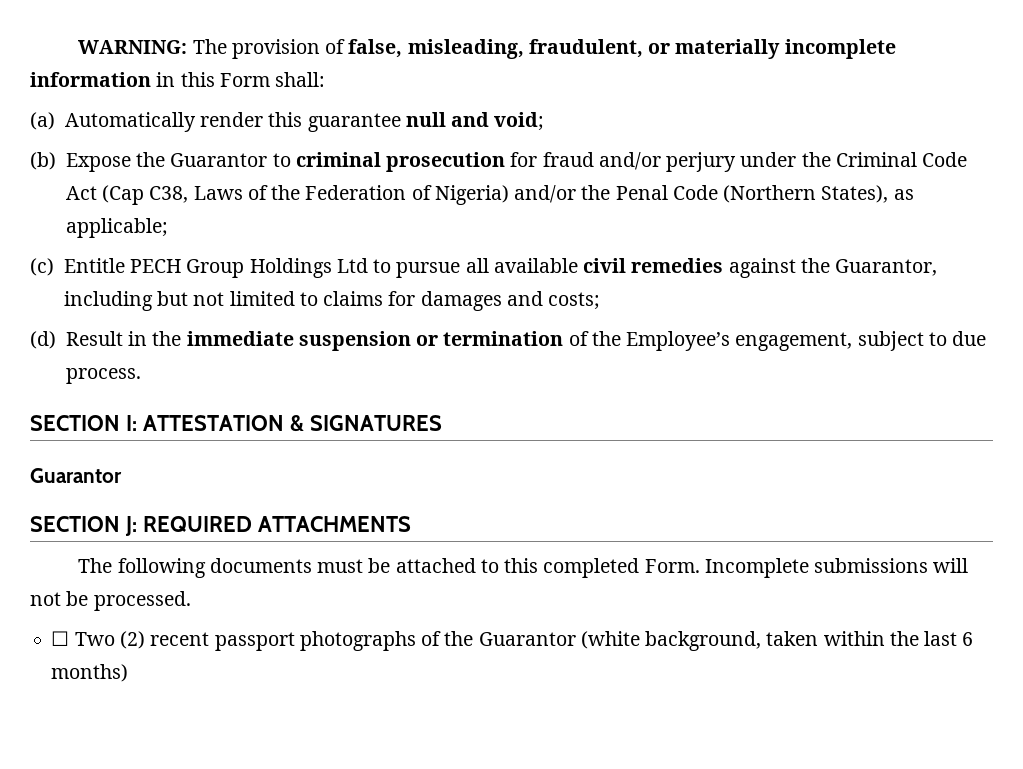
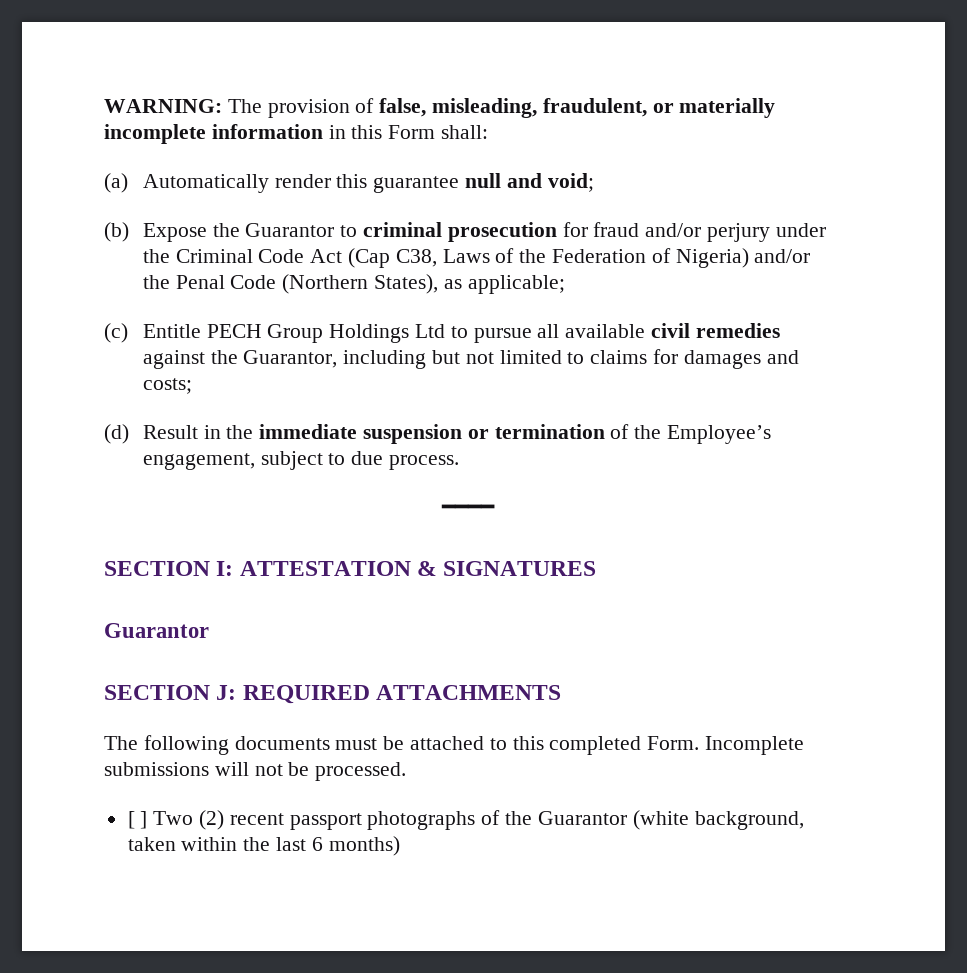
(141, 376) none -> [440,504,495,514] // ━━━━
[51,631,70,646] ☐ -> [127,811,148,829] [ ]

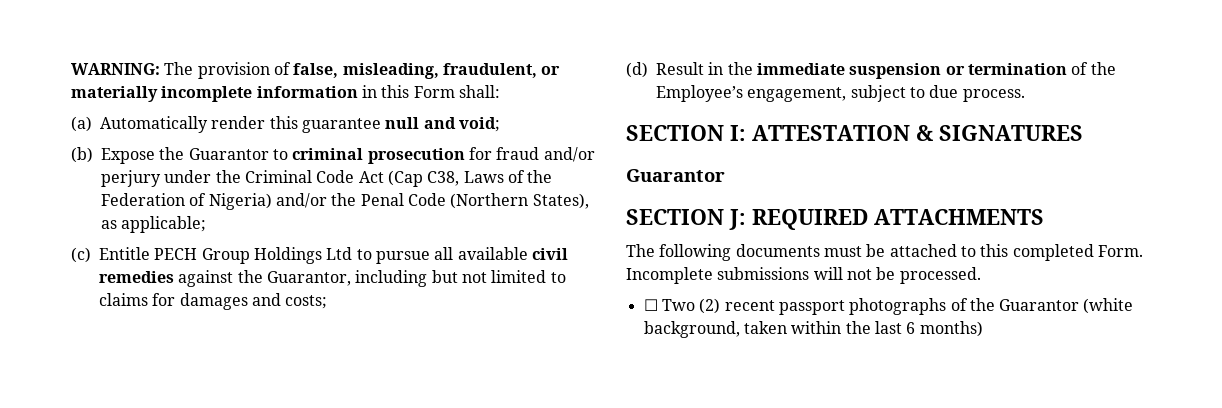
[440,504,495,514] // ━━━━ -> (1025, 95) none
[127,811,148,829] [ ] -> [643,299,658,311] ☐

